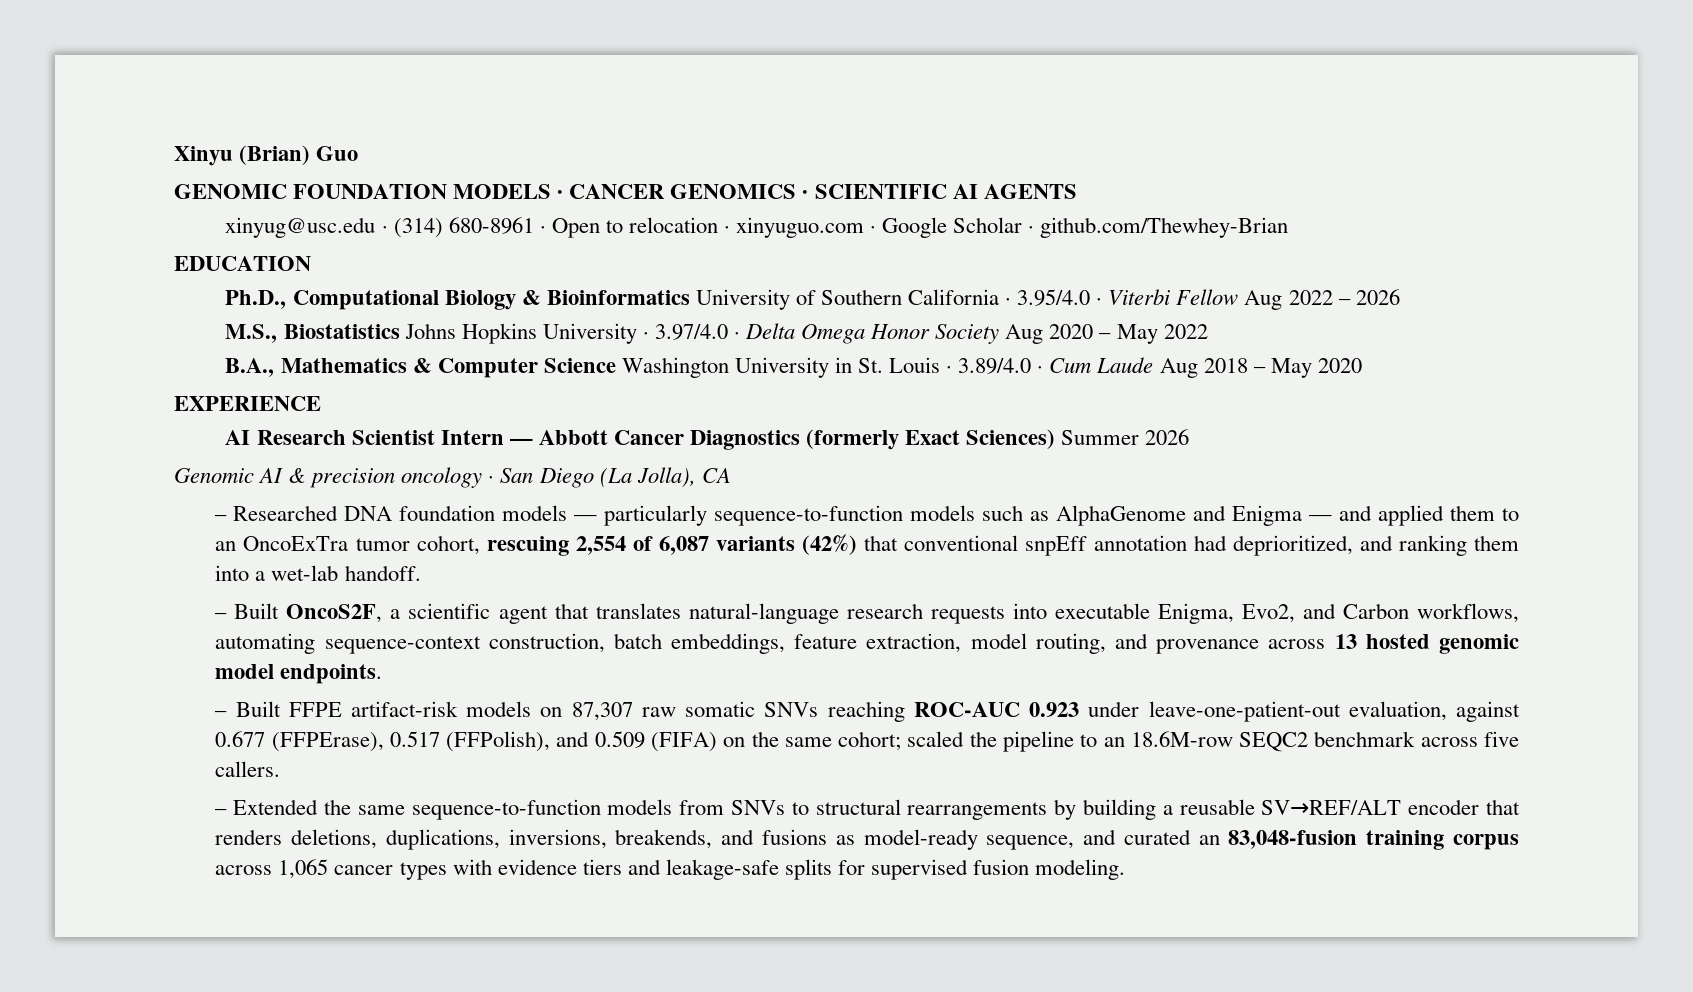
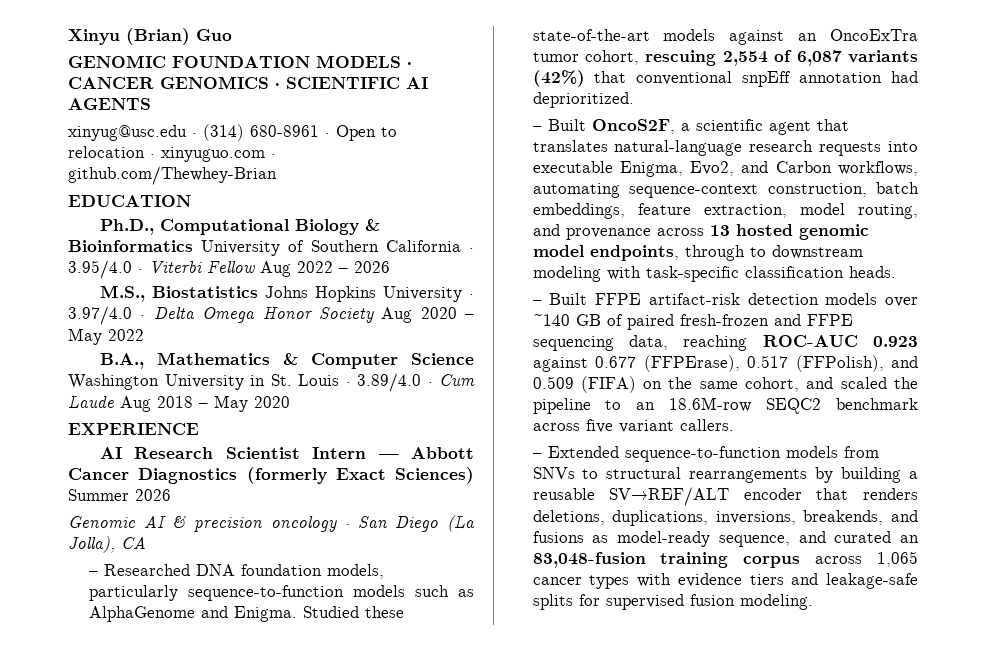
[882,217,1035,238] Google Scholar · -> (276, 156) none
[502,505,598,521] models — -> [326,564,384,579] models,
[1232,505,1520,526] Enigma — and applied them to -> [233,606,404,622] [532,29,785,45] Enigma. Studied these state-of-the-art models against
[1232,535,1519,556] [215,565,421,581] deprioritized, and ranking them into a wet-lab handoff. -> [532,92,634,108] deprioritized.
[280,664,383,684] [215,701,1447,722] endpoints. // – Built FFPE artifact-risk models on 87,307 raw somatic SNVs reaching ROC-AUC 0.923 under leave-one-patient-out evaluation, -> [589,245,863,261] [532,266,896,282] [532,293,918,307] [532,314,853,330] [532,335,918,351] endpoints, through to downstream modeling with task-specific classification heads. // – Built FFPE artifact-risk detection models over ~140 GB of paired fresh-frozen and FFPE sequencing data, reaching ROC-AUC 0.923
[838,731,902,751] cohort; -> [745,377,834,392] cohort, and
(1520, 739) none -> [618,420,674,433] variant
[323,799,405,815] the same -> (619, 452) none

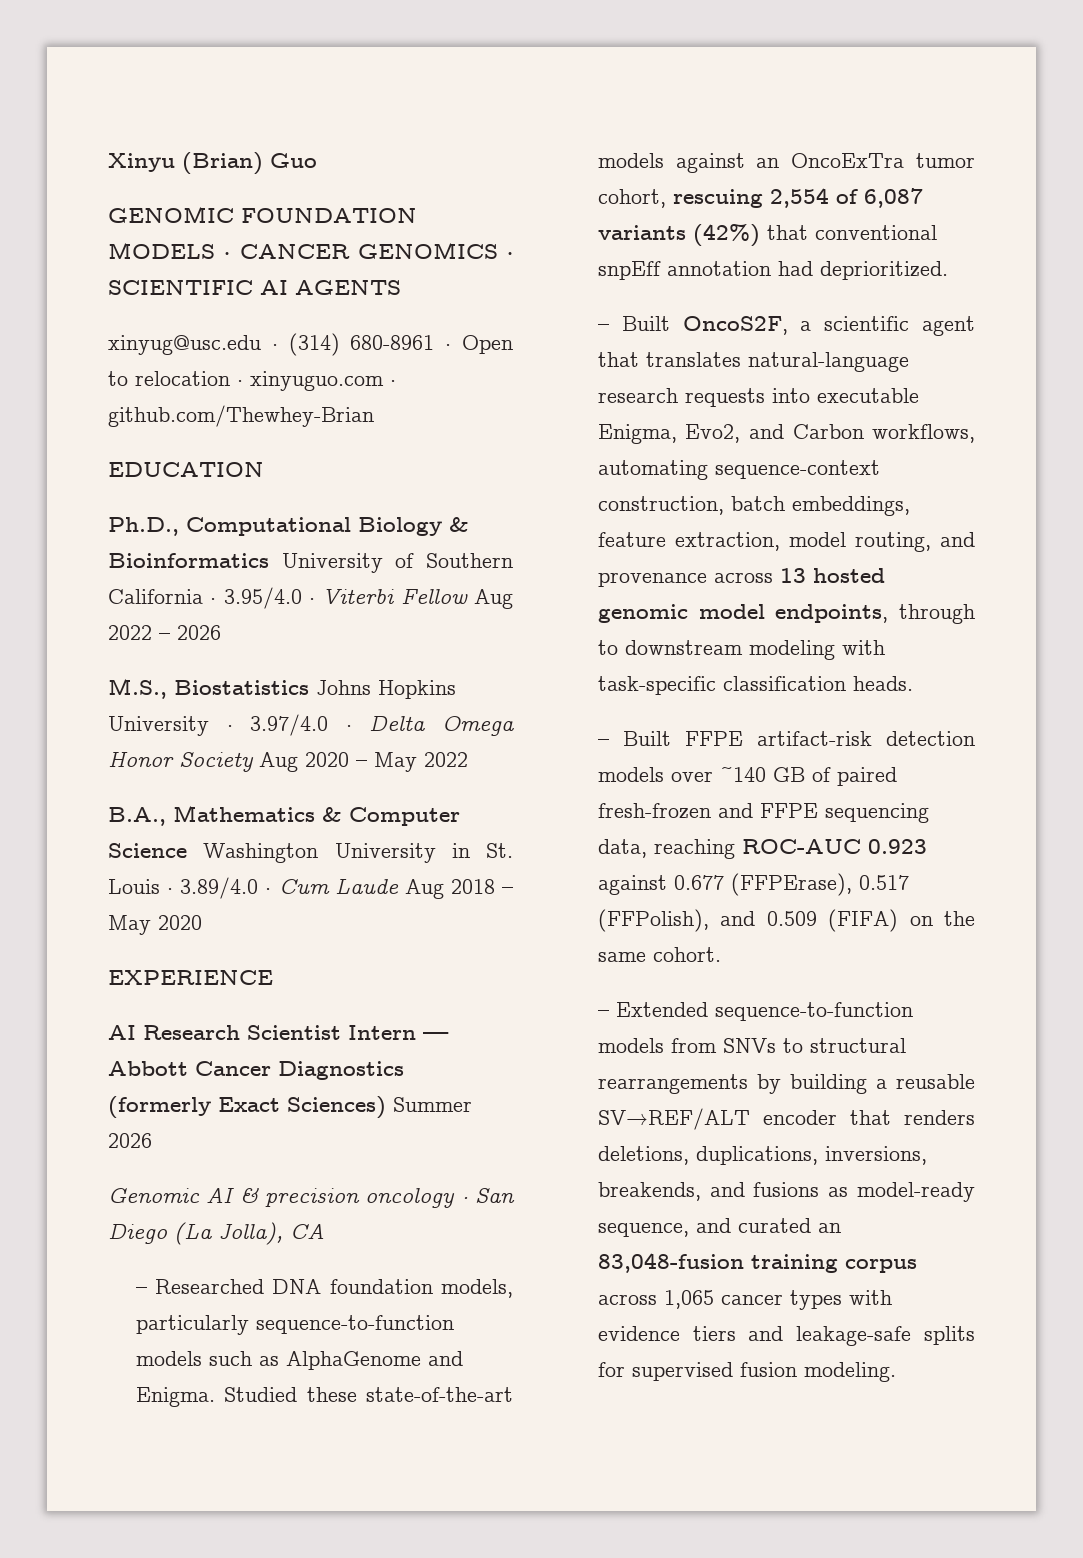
[745,377,918,392] [532,397,918,414] [532,419,734,433] cohort, and scaled the pipeline to an 18.6M-row SEQC2 benchmark across five variant callers. -> [652,947,721,962] cohort.

